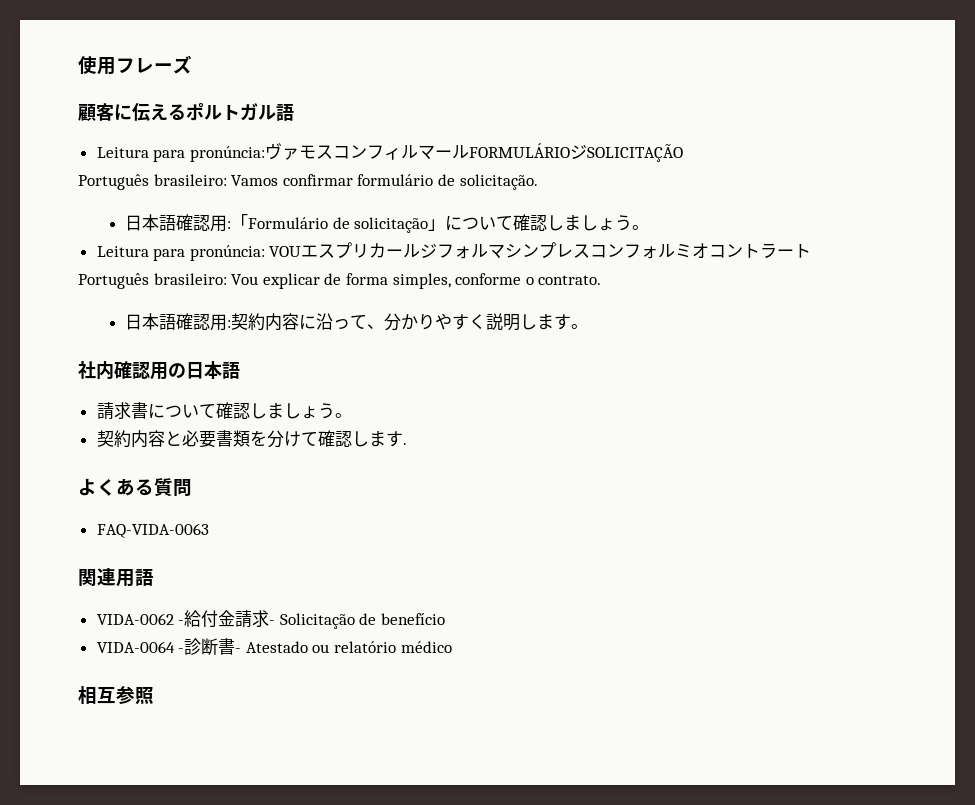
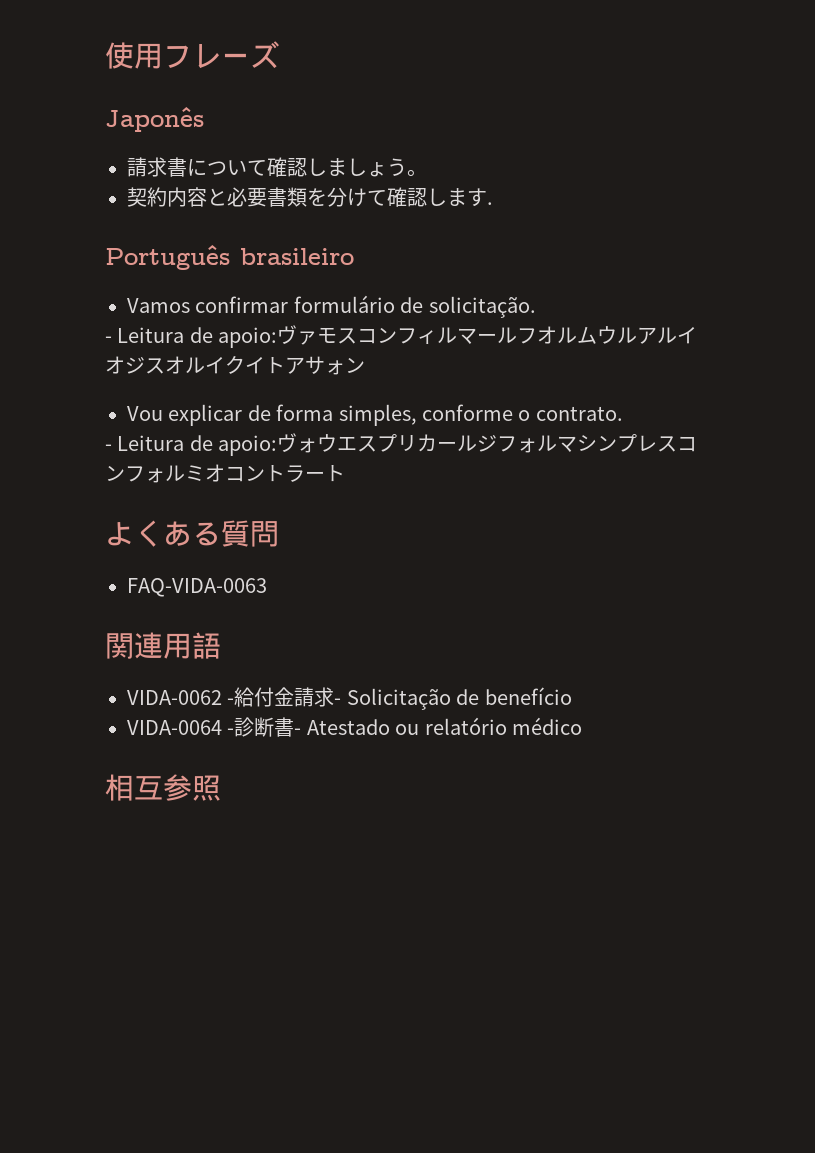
[78,102,294,121] [96,143,683,162] [78,174,538,190] [124,214,650,233] [96,242,812,261] [78,273,602,289] [124,313,588,331] [78,361,240,380] 顧客に伝えるポルトガル語 // Leitura para pronúncia:ヴァモスコンフィルマールFORMULÁRIOジSOLICITAÇÃO // Português brasileiro: Vamos confirmar formulário de solicitação. // 日本語確認用:「Formulário de solicitação」について確認しましょう。 // Leitura para pronúncia: VOUエスプリカールジフォルマシンプレスコンフォルミオコントラート // Português brasileiro: Vou explicar de forma simples, conforme o contrato. // 日本語確認用:契約内容に沿って、分かりやすく説明します。 // 社内確認用の日本語 -> [105,107,204,132] Japonês
(407, 444) none -> [105,245,354,270] [127,295,536,318] [105,325,698,348] [105,355,365,375] [127,404,623,426] [105,433,698,456] [105,464,345,483] // Português brasileiro // Vamos confirmar formulário de solicitação. // - Leitura de apoio:ヴァモスコンフィルマールフオルムウルアルイオジスオルイクイトアサォン // Vou explicar de forma simples, conforme o contrato. // - Leitura de apoio:ヴォウエスプリカールジフォルマシンプレスコンフォルミオコントラート

